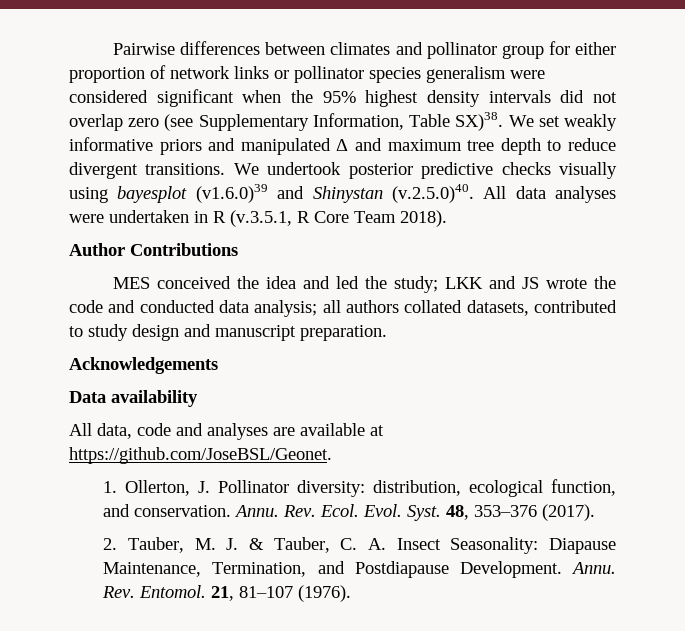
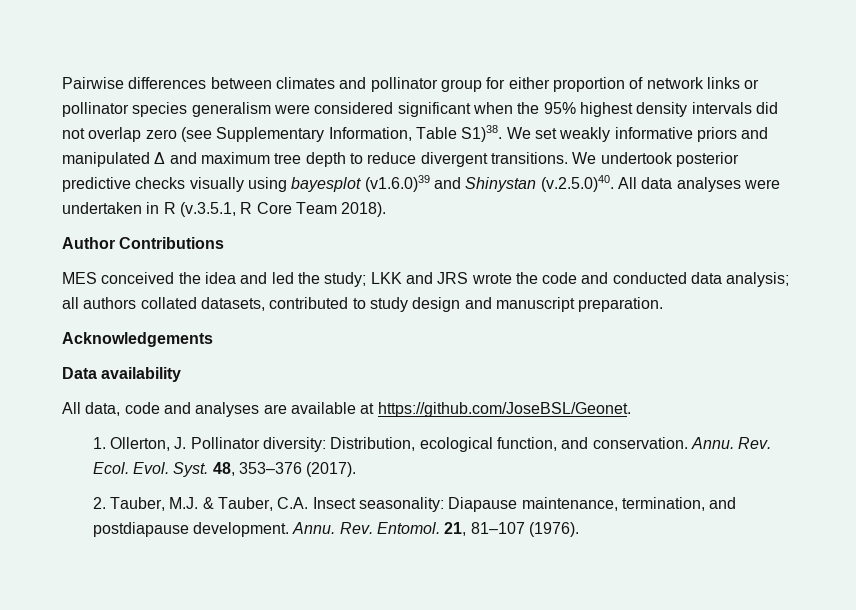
[455,112,504,131] SX)38. -> [461,125,503,142] S1)38.
[522,277,540,289] JS -> [437,272,469,284] JRS
[373,480,462,496] distribution, -> [330,437,416,451] Distribution,
[194,537,616,554] [103,561,562,578] M. J. & Tauber, C. A. Insect Seasonality: Diapause Maintenance, Termination, and Postdiapause Development. -> [169,497,737,512] [92,522,290,537] M.J. & Tauber, C.A. Insect seasonality: Diapause maintenance, termination, and postdiapause development.

